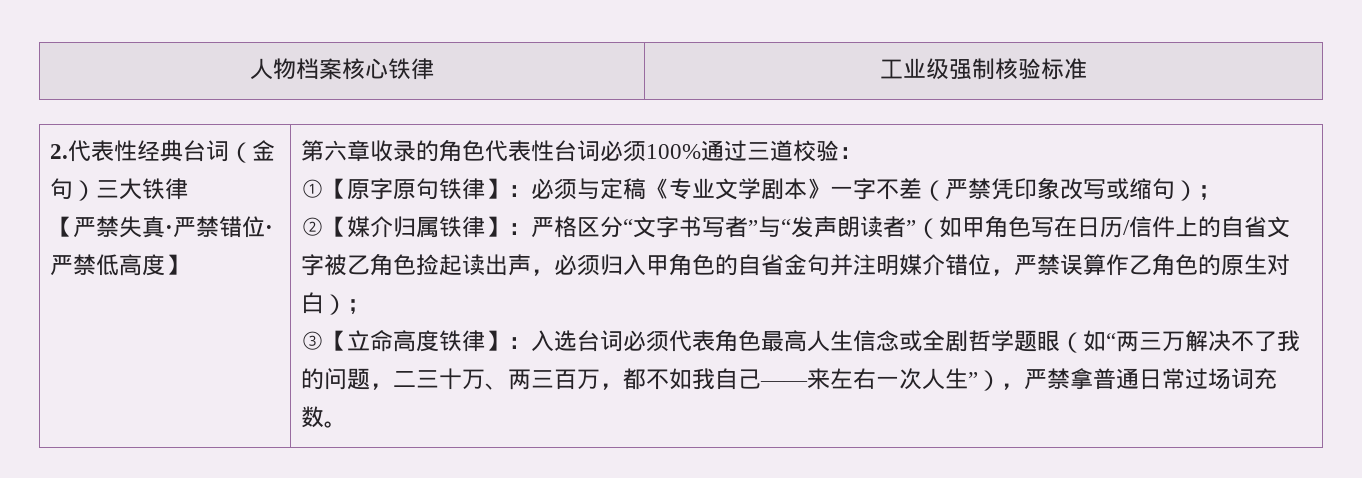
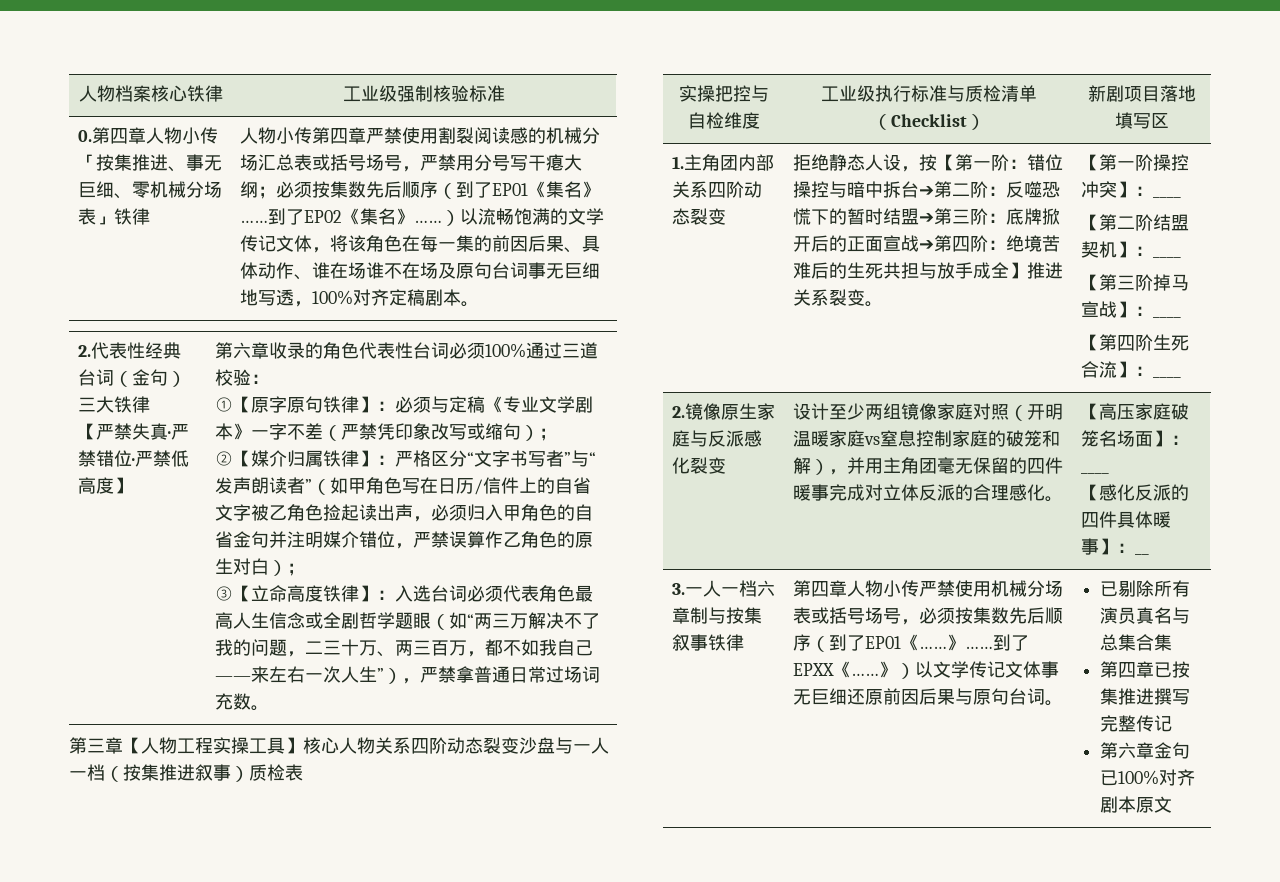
(1087, 69) none -> [77,127,218,144] [77,154,222,172] [77,181,222,199] [77,208,150,225] [239,127,600,144] [239,154,582,172] [239,181,600,199] [239,208,604,226] [239,235,600,253] [239,262,600,280] [239,289,479,307] // 0.第四章人物小传「按集推进、事无巨细、零机械分场表」铁律 | 人物小传第四章严禁使用割裂阅读感的机械分场汇总表或括号场号，严禁用分号写干瘪大纲；必须按集数先后顺序（到了EP01《集名》……到了EP02《集名》……）以流畅饱满的文学传记文体，将该角色在每一集的前因后果、具体动作、谁在场谁不在场及原句台词事无巨细地写透，100%对齐定稿剧本。
(347, 424) none -> [69,737,609,754] [69,764,303,782] [679,85,769,102] [688,112,760,129] [820,85,1037,102] [872,114,985,130] [1087,85,1196,102] [1114,112,1169,129] [671,154,774,171] [671,181,762,198] [671,208,726,225] [792,154,1063,172] [792,181,1060,198] [792,208,1060,225] [792,235,1060,252] [792,262,1063,279] [792,289,883,307] [1080,154,1189,171] [1080,181,1153,198] [1152,196,1181,198] [1080,214,1189,231] [1080,241,1153,258] [1152,256,1181,258] [1080,274,1189,291] [1080,301,1153,318] [1152,316,1181,318] [1080,334,1189,351] [1080,361,1153,378] [1152,376,1181,378] [671,403,775,420] [671,430,762,447] [671,457,726,474] [792,403,1063,421] [792,430,1060,447] [792,457,1063,475] [792,484,1063,502] [1080,403,1189,420] [1080,430,1189,447] [1080,472,1109,474] [1080,484,1189,501] [1080,511,1171,528] [1080,538,1135,555] [1134,553,1149,555] [671,580,775,597] [671,607,762,624] [671,634,744,651] [792,580,1063,597] [792,607,1063,625] [792,634,1029,652] [792,661,1059,679] [792,688,1063,706] [1099,580,1190,597] [1099,607,1190,624] [1099,634,1172,651] [1099,661,1190,678] [1099,688,1190,705] [1099,715,1172,732] [1099,742,1190,759] [1099,769,1195,786] [1099,796,1172,813] // 第三章【人物工程实操工具】核心人物关系四阶动态裂变沙盘与一人一档（按集推进叙事）质检表 // 实操把控与自检维度 | 工业级执行标准与质检清单（Checklist） | 新剧项目落地填写区 // 1.主角团内部关系四阶动态裂变 | 拒绝静态人设，按【第一阶：错位操控与暗中拆台➔第二阶：反噬恐慌下的暂时结盟➔第三阶：底牌掀开后的正面宣战➔第四阶：绝境苦难后的生死共担与放手成全】推进关系裂变。 | 【第一阶操控冲突】：____ // 【第二阶结盟契机】：____ // 【第三阶掉马宣战】：____ // 【第四阶生死合流】：____ // 2.镜像原生家庭与反派感化裂变 | 设计至少两组镜像家庭对照（开明温暖家庭vs窒息控制家庭的破笼和解），并用主角团毫无保留的四件暖事完成对立体反派的合理感化。 | 【高压家庭破笼名场面】：____ // 【感化反派的四件具体暖事】：__ // 3.一人一档六章制与按集叙事铁律 | 第四章人物小传严禁使用机械分场表或括号场号，必须按集数先后顺序（到了EP01《……》……到了EPXX《……》）以文学传记文体事无巨细还原前因后果与原句台词。 | 已剔除所有演员真名与总集合集 // 第四章已按集推进撰写完整传记 // 第六章金句已100%对齐剧本原文

